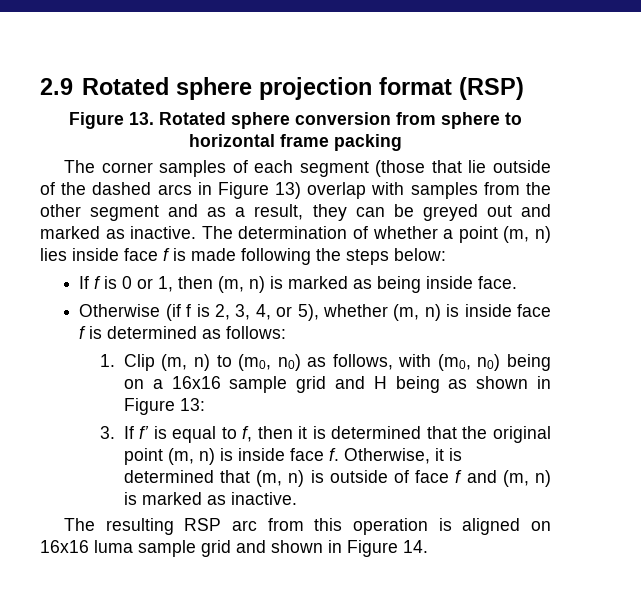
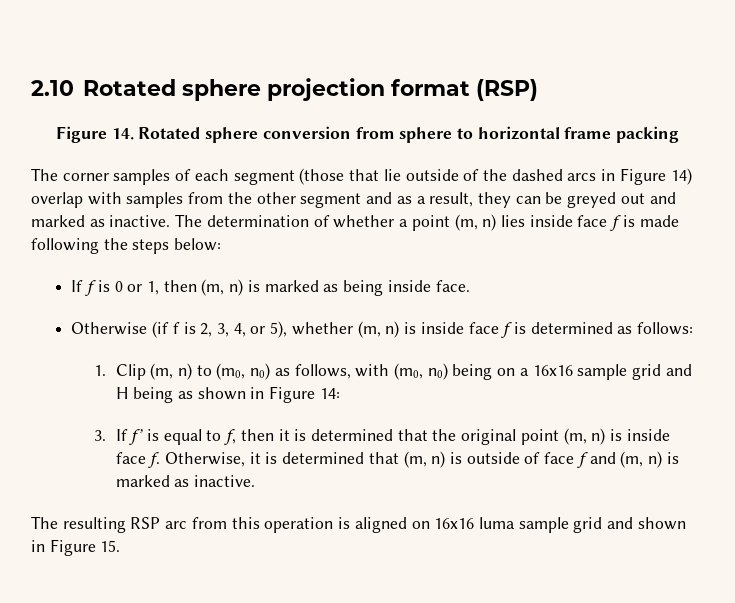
[40,78,73,95] 2.9 -> [31,80,74,96] 2.10
[129,112,154,125] 13. -> [111,128,134,140] 14.
[275,182,302,199] 13) -> [670,168,692,185] 14)
[179,398,205,411] 13: -> [319,388,340,399] 14:
[403,540,428,553] 14. -> [100,540,121,552] 15.

